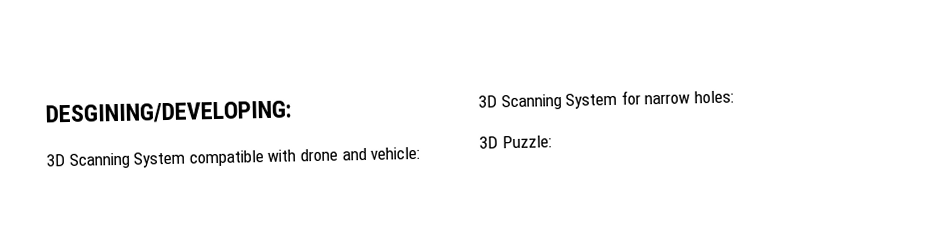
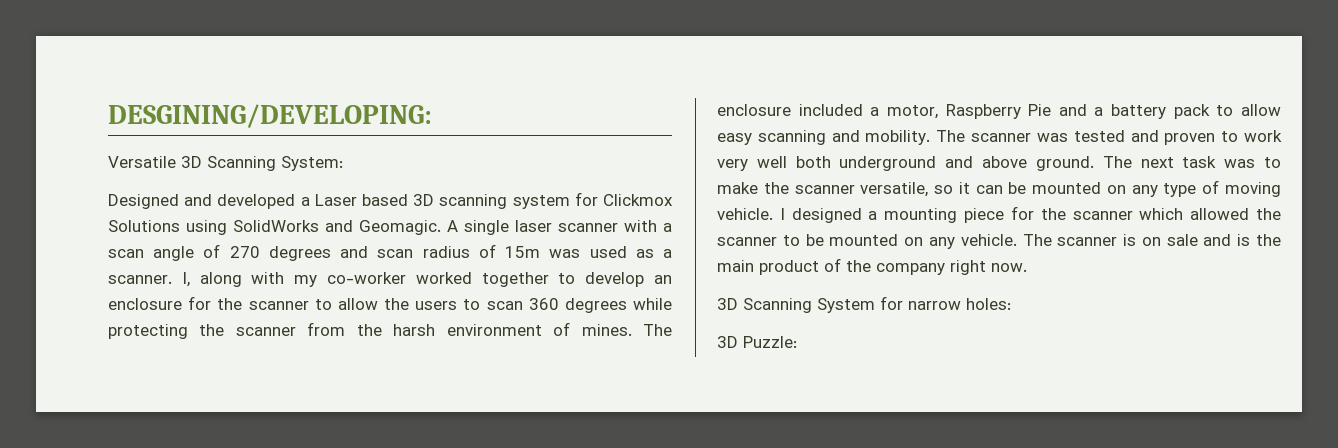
[46,146,421,169] 3D Scanning System compatible with drone and vehicle: -> [108,156,343,171] [108,192,673,209] [108,220,672,235] [108,244,672,261] [108,272,672,287] [108,296,673,313] [108,322,673,339] [717,104,1281,119] [717,130,1282,145] [717,156,1281,171] [717,180,1281,197] [717,206,1281,223] [717,234,1281,249] [717,258,1027,275] Versatile 3D Scanning System: // Designed and developed a Laser based 3D scanning system for Clickmox Solutions using SolidWorks and Geomagic. A single laser scanner with a scan angle of 270 degrees and scan radius of 15m was used as a scanner. I, along with my co-worker worked together to develop an enclosure for the scanner to allow the users to scan 360 degrees while protecting the scanner from the harsh environment of mines. The enclosure included a motor, Raspberry Pie and a battery pack to allow easy scanning and mobility. The scanner was tested and proven to work very well both underground and above ground. The next task was to make the scanner versatile, so it can be mounted on any type of moving vehicle. I designed a mounting piece for the scanner which allowed the scanner to be mounted on any vehicle. The scanner is on sale and is the main product of the company right now.

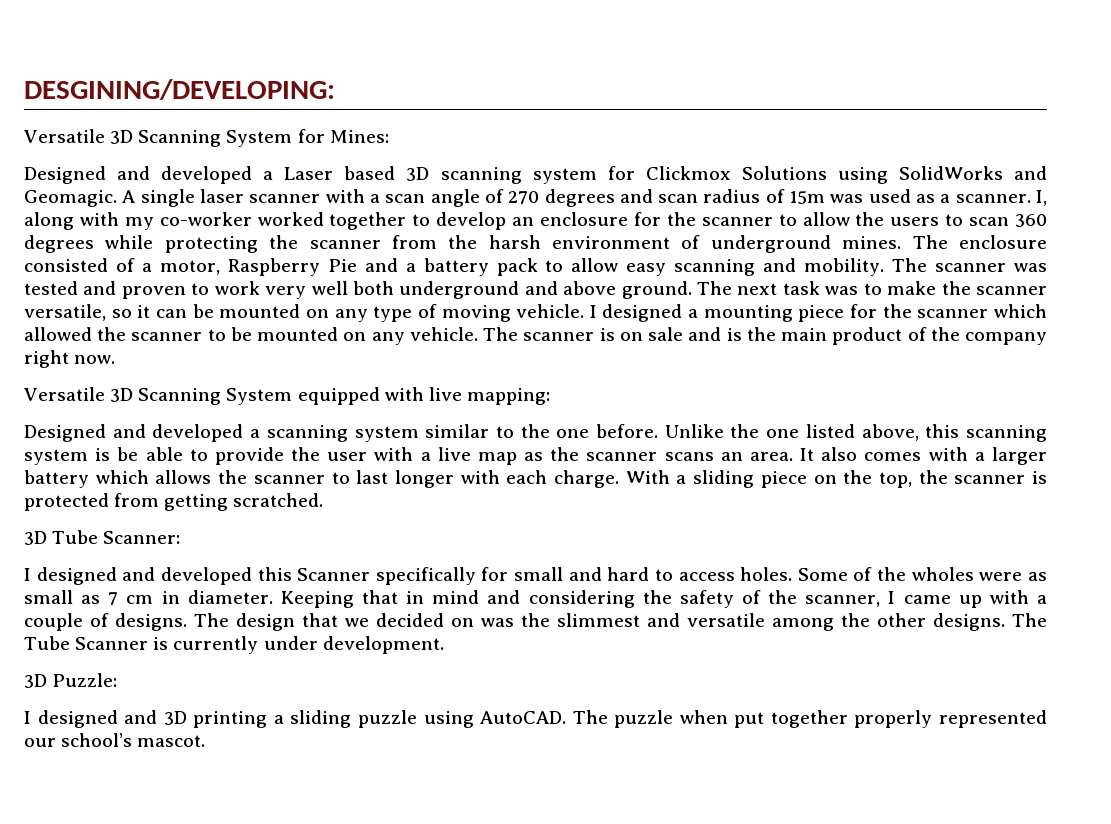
[281,156,343,171] System: -> [226,129,389,147] System for Mines:
(571, 329) none -> [710,235,831,253] underground
[798,104,863,116] included -> [24,258,135,272] consisted of
[717,296,1011,313] [717,336,797,348] 3D Scanning System for narrow holes: // 3D Puzzle: -> [24,387,550,405] [24,424,1048,442] [24,447,1047,465] [24,470,1048,488] [24,493,324,511] [24,530,181,545] [24,567,1048,585] [24,590,1047,608] [24,613,1047,631] [24,636,444,654] [24,673,118,688] [24,710,1047,728] [24,733,206,747] Versatile 3D Scanning System equipped with live mapping: // Designed and developed a scanning system similar to the one before. Unlike the one listed above, this scanning system is be able to provide the user with a live map as the scanner scans an area. It also comes with a larger battery which allows the scanner to last longer with each charge. With a sliding piece on the top, the scanner is protected from getting scratched. // 3D Tube Scanner: // I designed and developed this Scanner specifically for small and hard to access holes. Some of the wholes were as small as 7 cm in diameter. Keeping that in mind and considering the safety of the scanner, I came up with a couple of designs. The design that we decided on was the slimmest and versatile among the other designs. The Tube Scanner is currently under development. // 3D Puzzle: // I designed and 3D printing a sliding puzzle using AutoCAD. The puzzle when put together properly represented our school’s mascot.

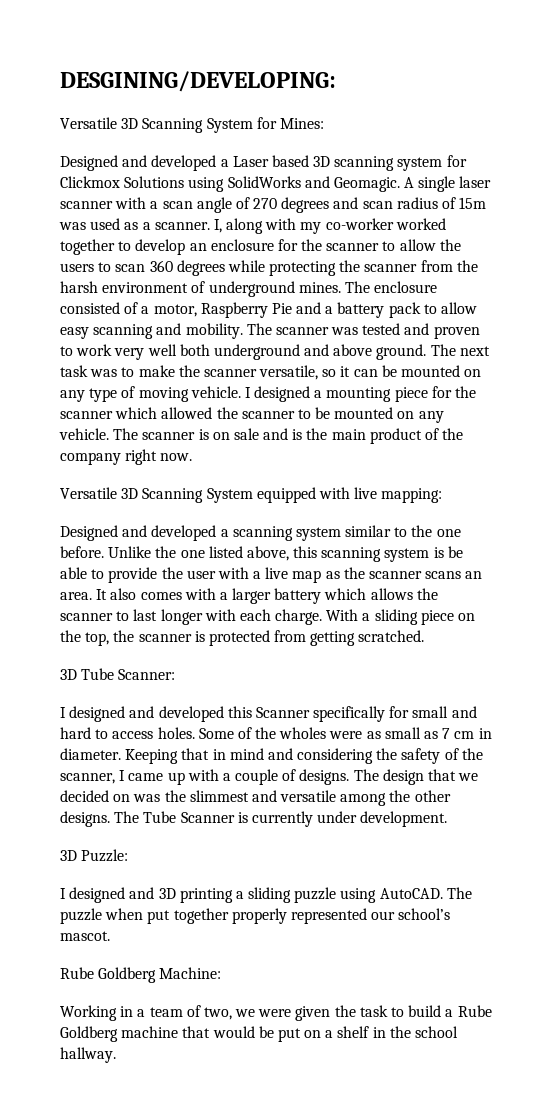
(206, 741) none -> [60,967,222,983] [60,1005,492,1021] [60,1026,459,1042] [60,1047,116,1063] // Rube Goldberg Machine: // Working in a team of two, we were given the task to build a Rube Goldberg machine that would be put on a shelf in the school hallway.

